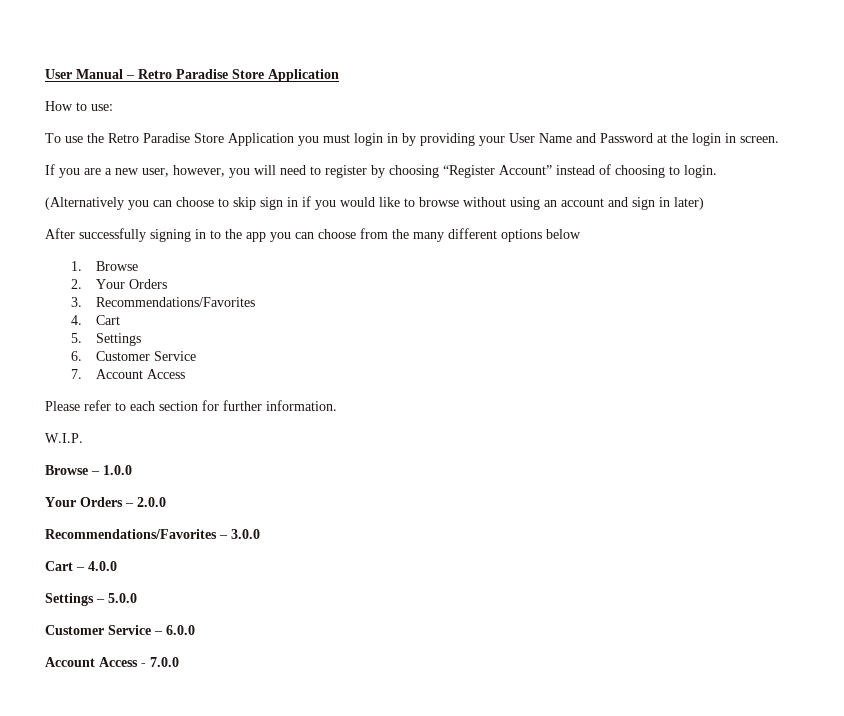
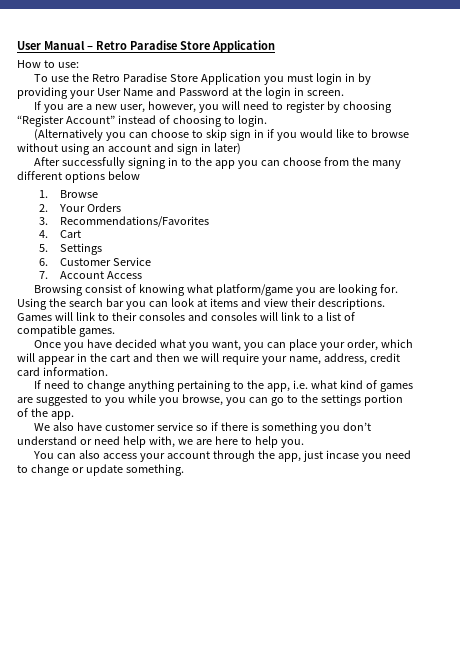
[45,400,337,411] [45,433,83,443] [45,465,132,475] [45,497,166,507] [45,529,260,539] [45,561,117,571] [45,593,137,606] [45,625,195,635] [45,657,179,667] Please refer to each section for further information. // W.I.P. // Browse – 1.0.0 // Your Orders – 2.0.0 // Recommendations/Favorites – 3.0.0 // Cart – 4.0.0 // Settings – 5.0.0 // Customer Service – 6.0.0 // Account Access - 7.0.0 -> [34,284,399,296] [17,298,385,310] [17,312,355,321] [17,325,115,337] [34,339,414,351] [17,353,400,365] [17,367,108,376] [34,380,414,392] [17,394,403,406] [17,408,74,420] [34,422,372,434] [17,436,304,448] [33,450,412,462] [17,464,184,476] Browsing consist of knowing what platform/game you are looking for. Using the search bar you can look at items and view their descriptions. Games will link to their consoles and consoles will link to a list of compatible games. // Once you have decided what you want, you can place your order, which will appear in the cart and then we will require your name, address, credit card information. // If need to change anything pertaining to the app, i.e. what kind of games are suggested to you while you browse, you can go to the settings portion of the app. // We also have customer service so if there is something you don’t understand or need help with, we are here to help you. // You can also access your account through the app, just incase you need to change or update something.

